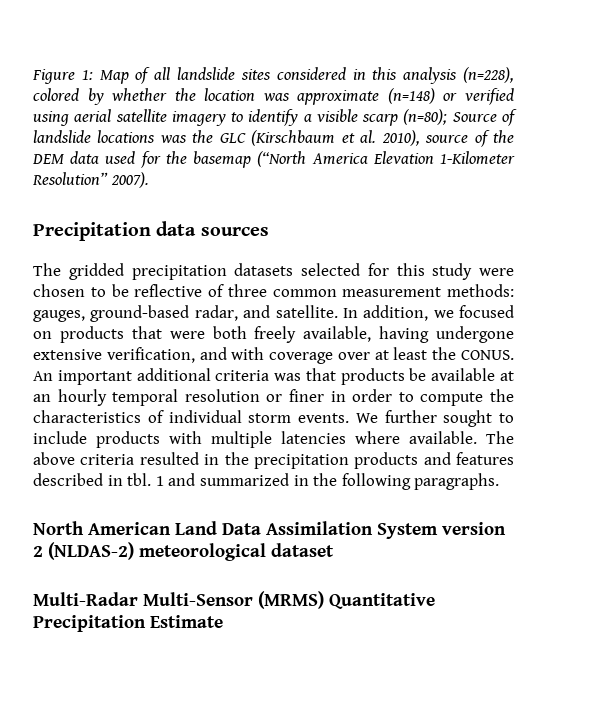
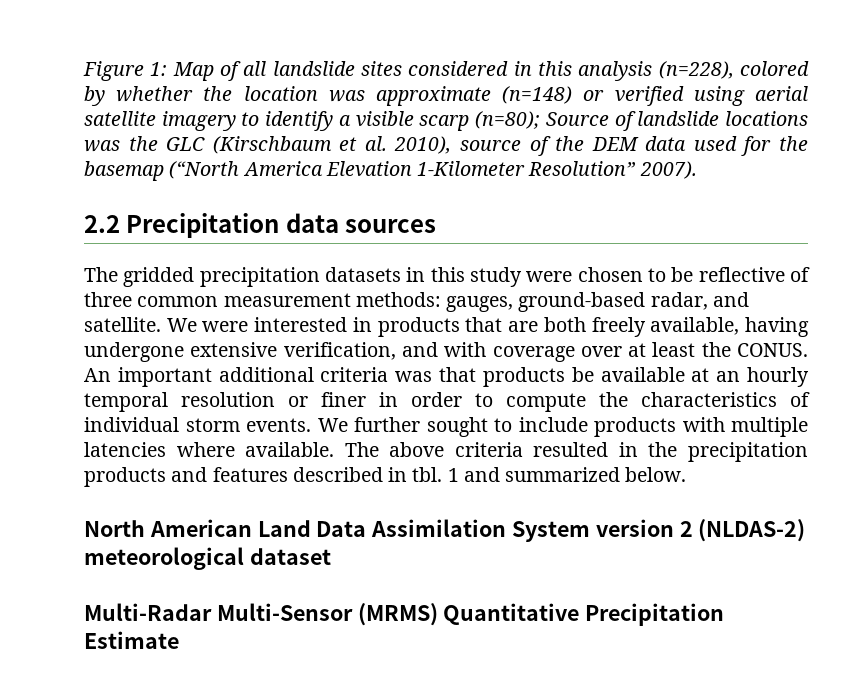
(149, 180) none -> [84,215,120,233] 2.2
[301,263,389,276] selected for -> [406,267,426,282] in
[342,305,514,321] [33,331,52,339] In addition, we focused on -> [166,317,372,332] We were interested in
[169,331,205,339] were -> [508,321,539,332] are
[293,473,500,490] in the following paragraphs. -> [625,467,687,482] below.

